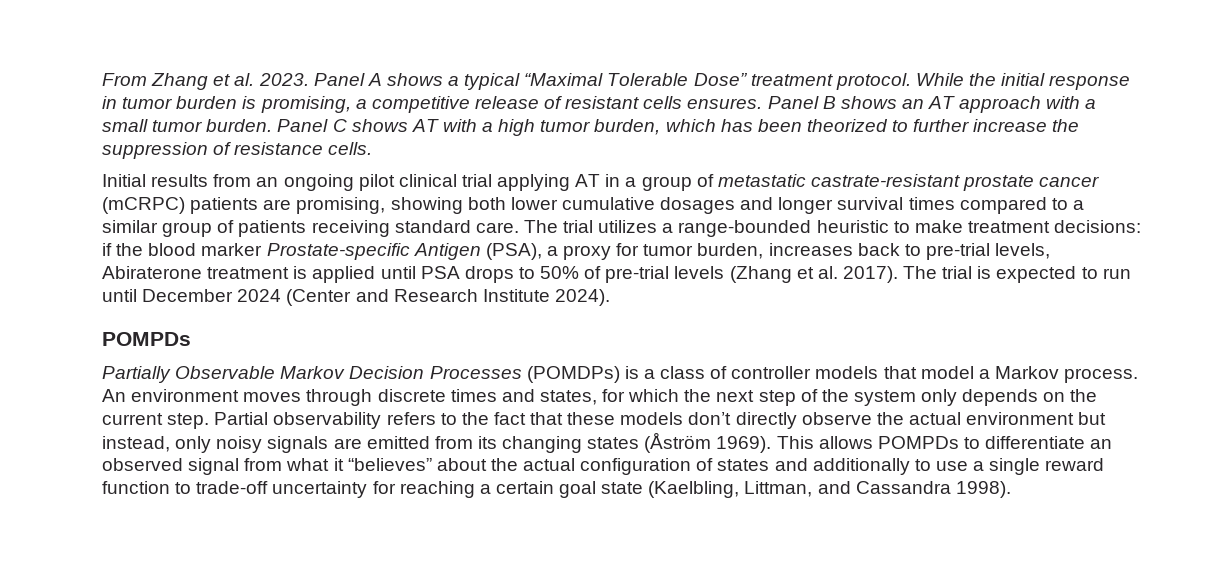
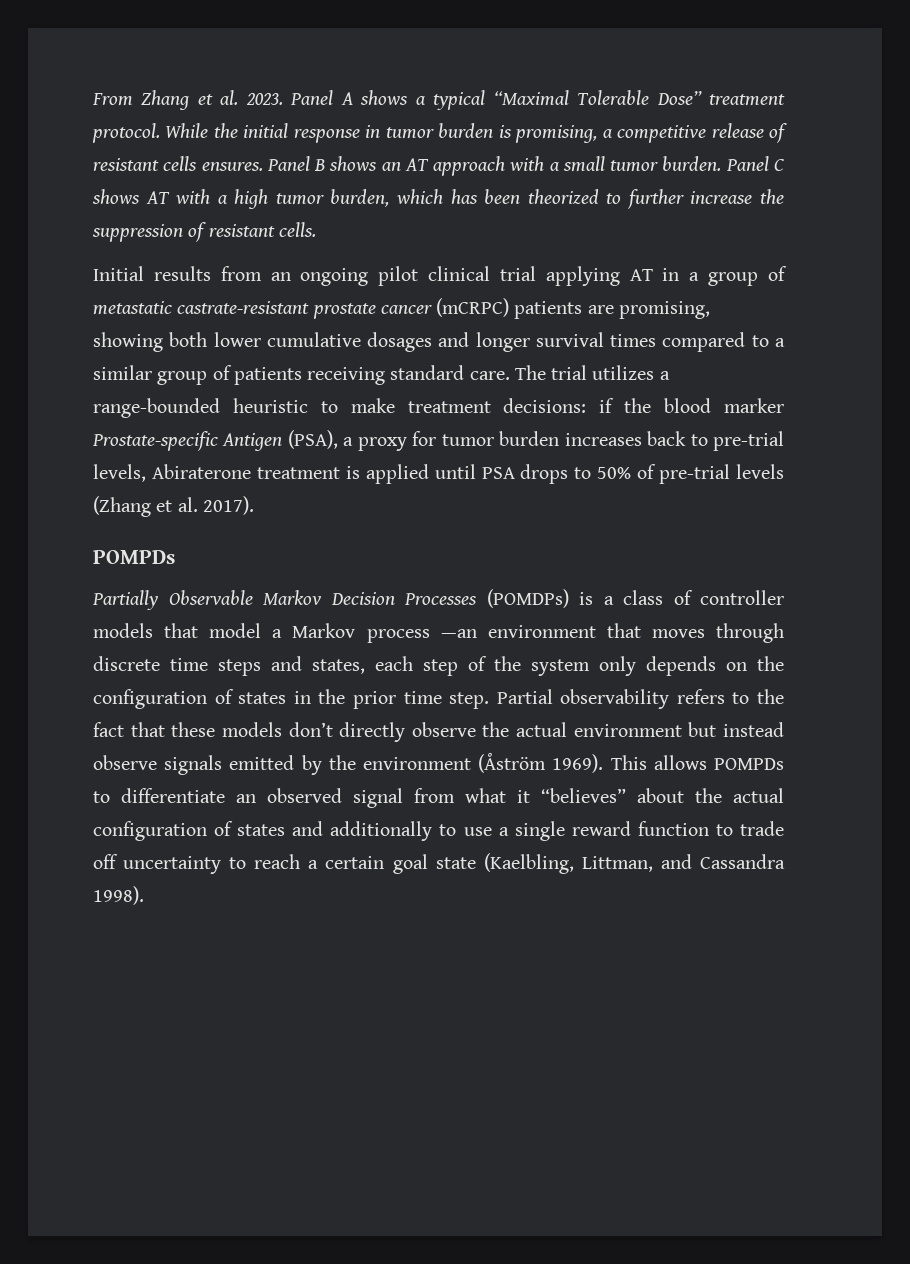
[234,142,324,155] resistance -> [208,224,275,237] resistant
[697,243,764,259] burden, -> [499,431,560,446] burden
[903,266,1131,283] [102,289,610,306] The trial is expected to run until December 2024 (Center and Research Institute 2024). -> (254, 505) none
[1064,368,1139,383] [102,389,755,406] process. An environment moves through discrete times and states, for which the next -> [366,623,785,643] [93,656,413,676] process —an environment that moves through discrete time steps and states, each
[102,413,163,425] current -> [93,689,442,709] configuration of states in the prior time
[102,436,640,453] instead, only noisy signals are emitted from its changing states -> [723,722,784,737] [93,755,471,775] instead observe signals emitted by the environment
[196,481,475,498] trade-off uncertainty for reaching -> [739,821,784,836] [93,854,301,874] trade off uncertainty to reach

